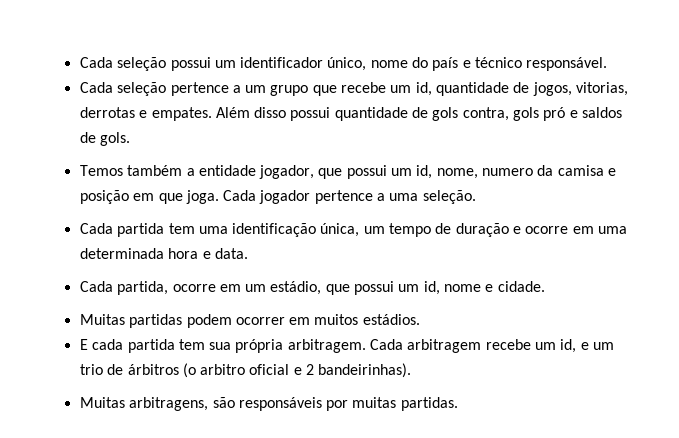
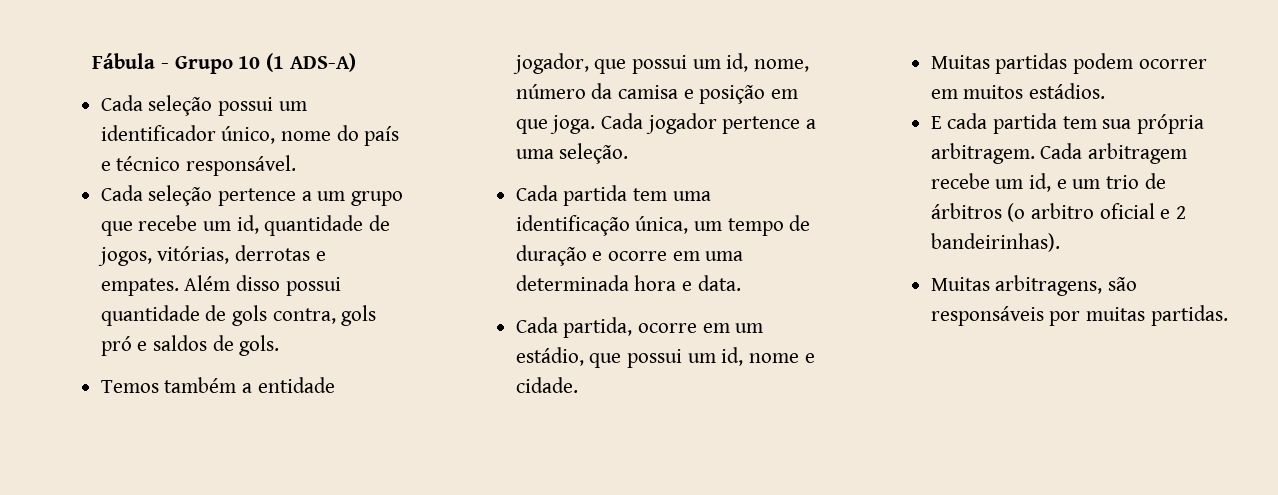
(79, 62) none -> [92,53,356,74] Fábula - Grupo 10 (1 ADS-A) //
[576,82,629,96] vitorias, -> [157,246,230,264] vitórias,
[482,168,534,176] numero -> [515,84,586,99] número

